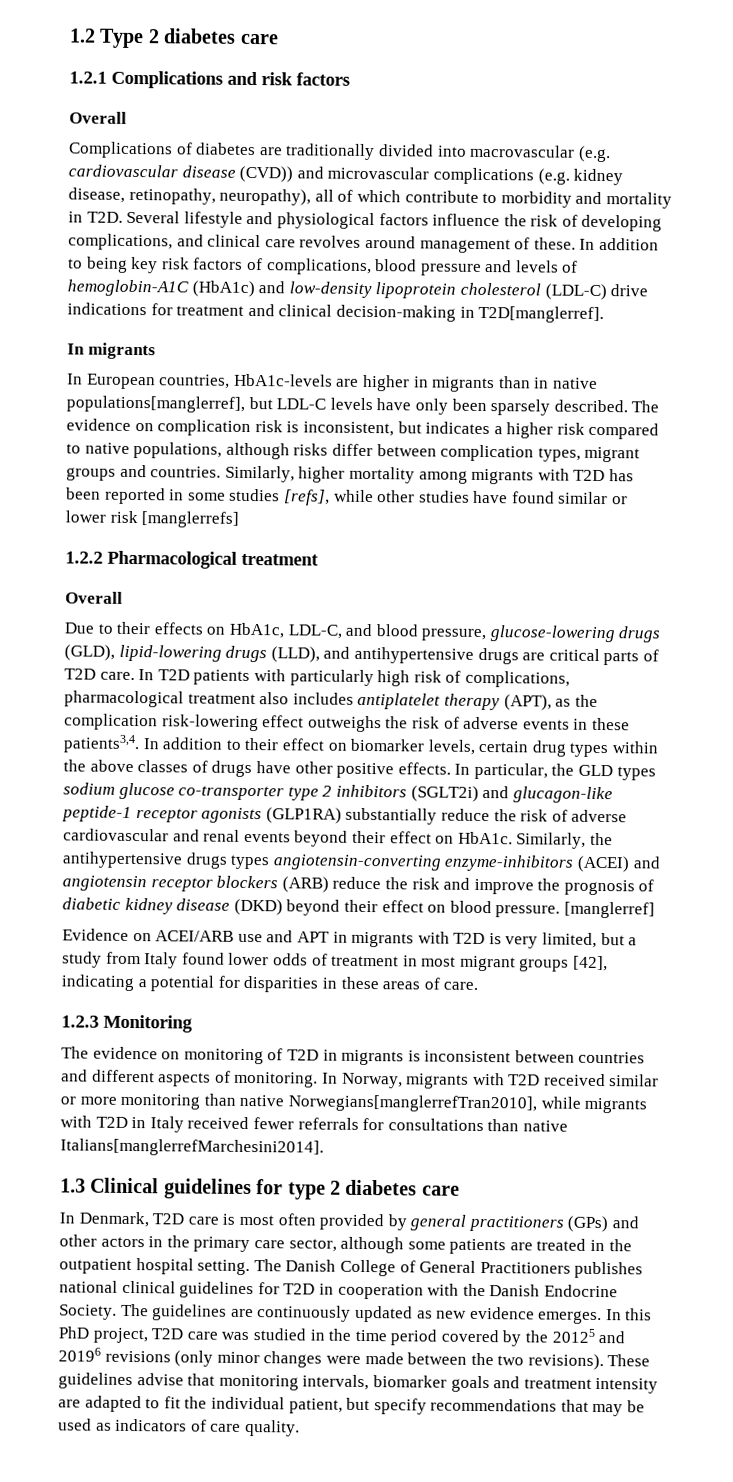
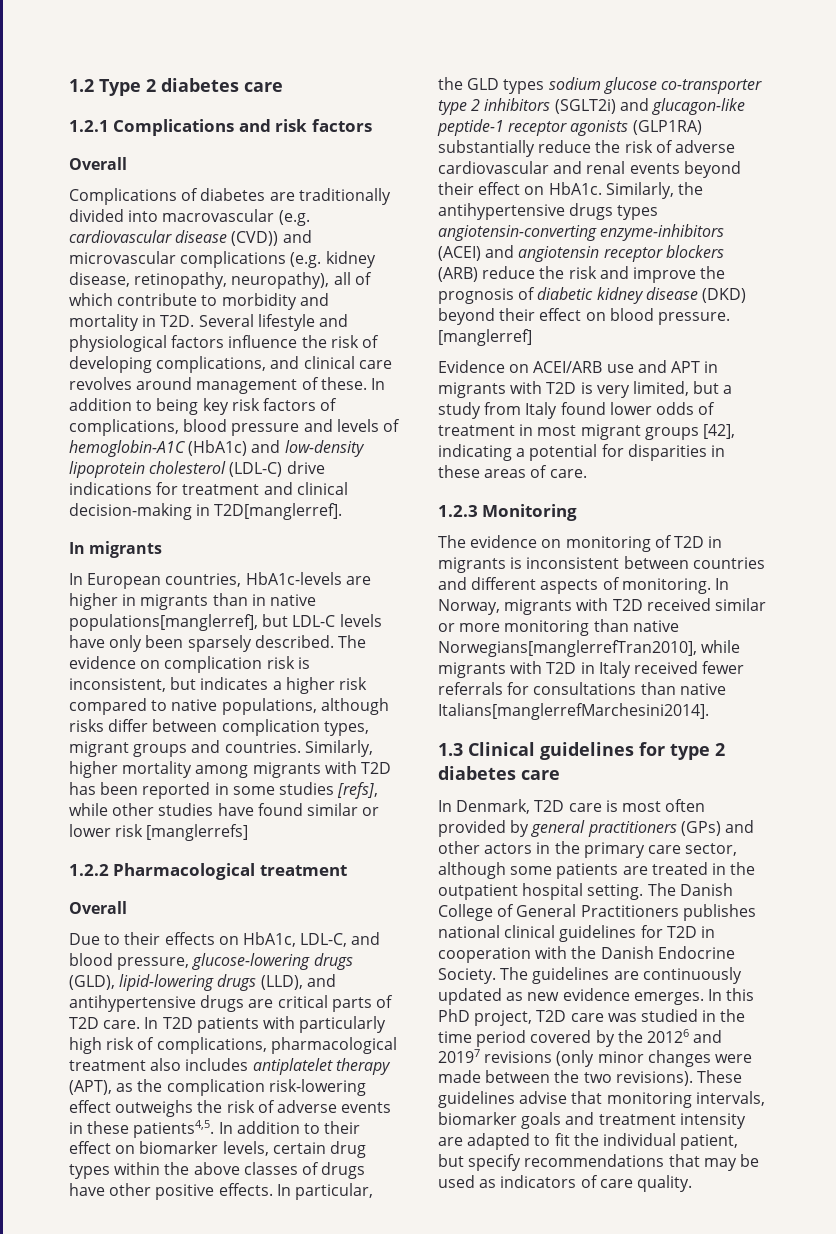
[63,734,140,754] patients3,4. -> [133,1120,215,1138] patients4,5.
[551,1328,626,1344] [58,1347,101,1362] 20125 and 20196 -> [646,1029,723,1043] [438,1049,480,1063] 20126 and 20197

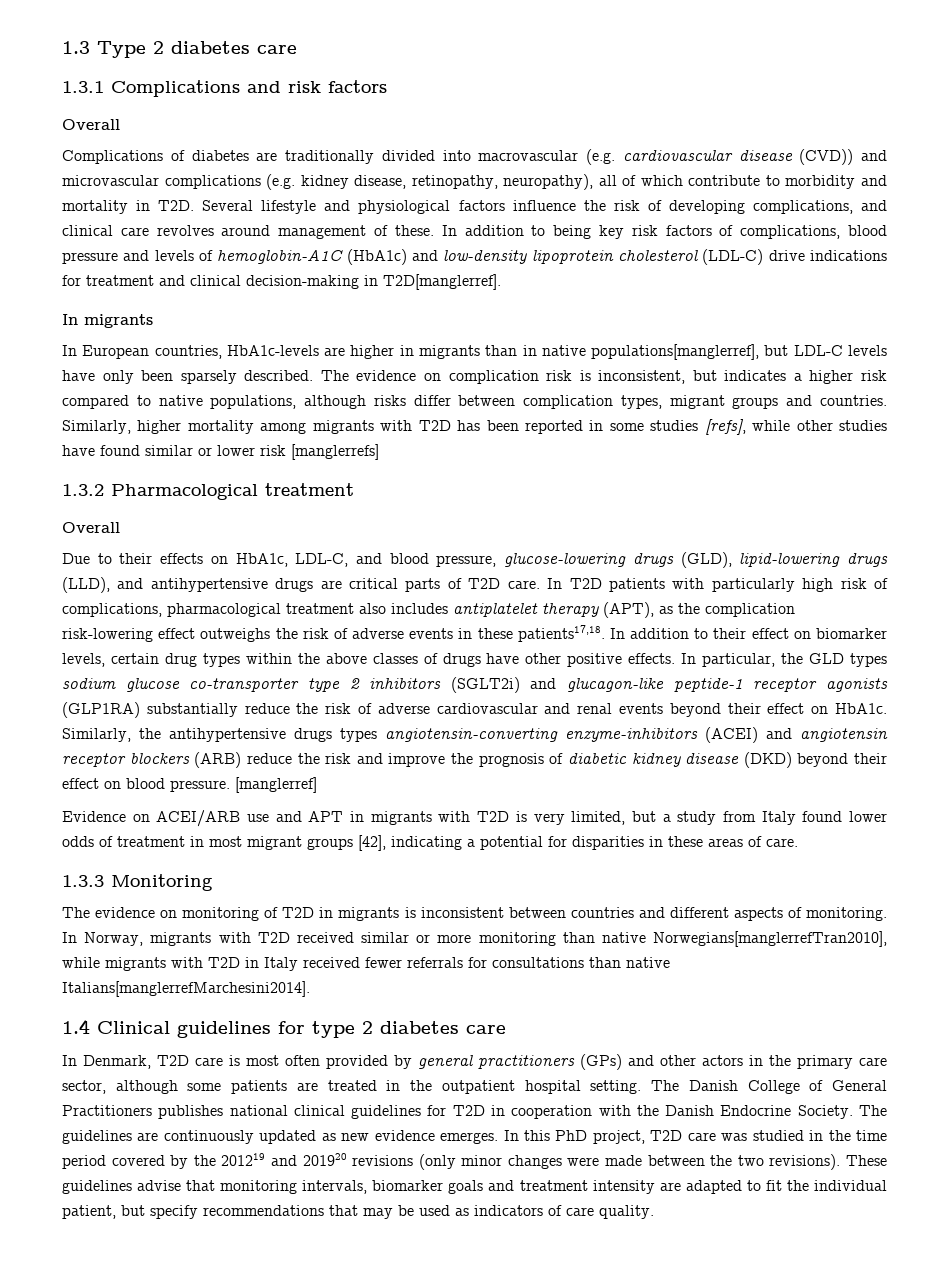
[69,79,94,92] 1.2 -> [62,41,90,54] 1.3
[69,120,109,132] 1.2.1 -> [62,81,104,93] 1.3.1
[69,864,109,876] 1.2.2 -> [62,484,104,496] 1.3.2
[133,1120,215,1138] patients4,5. -> [517,625,605,642] patients17,18.
[438,505,478,517] 1.2.3 -> [62,875,104,887] 1.3.3
[438,743,463,756] 1.3 -> [62,1019,90,1034] 1.4
[646,1029,723,1043] [438,1049,480,1063] 20126 and 20197 -> [221,1153,347,1166] 201219 and 201920

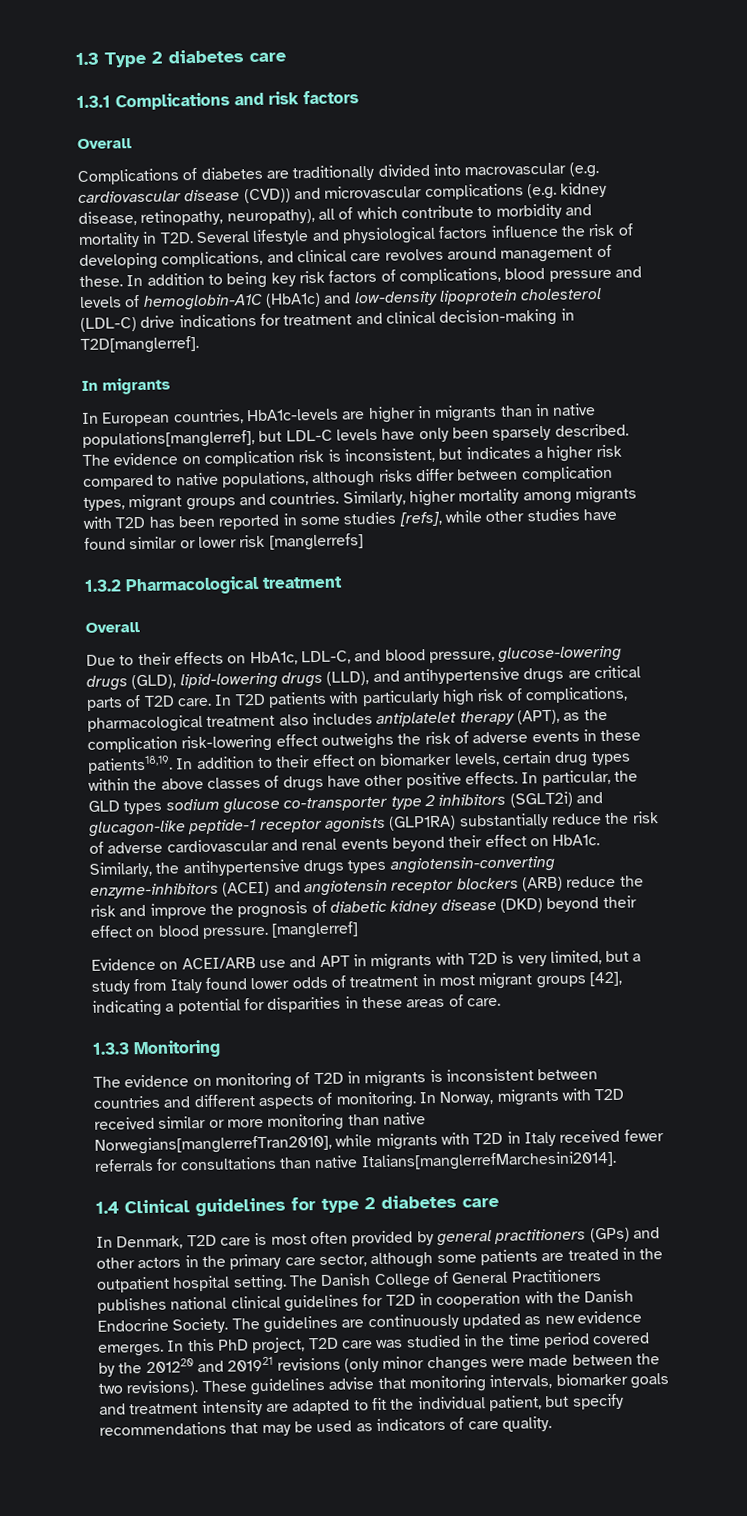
[517,625,605,642] patients17,18. -> [87,755,173,774] patients18,19.
[221,1153,347,1166] 201219 and 201920 -> [145,1356,274,1374] 201220 and 201921

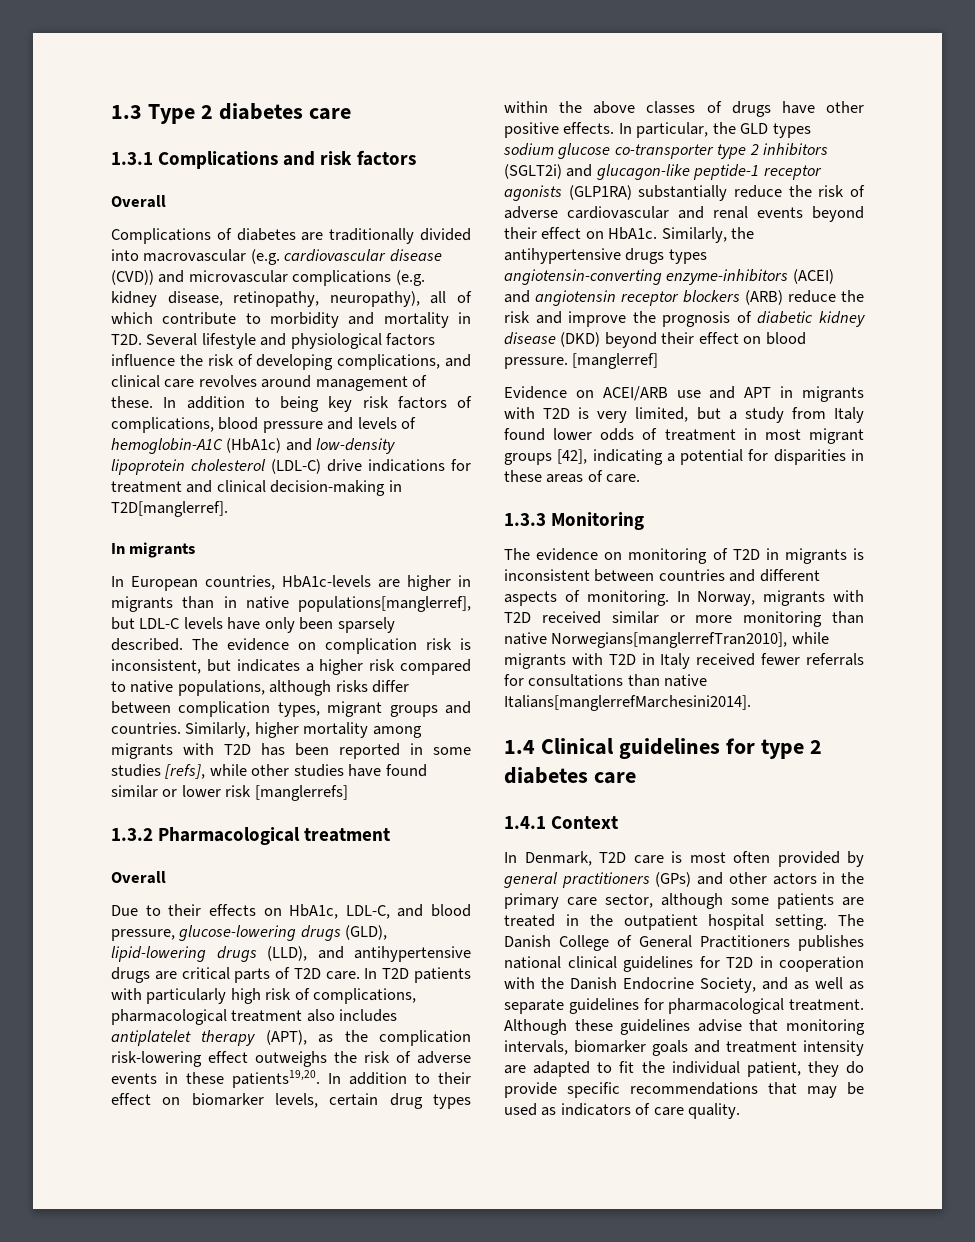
[87,755,173,774] patients18,19. -> [232,1070,320,1088] patients19,20.
(499, 1202) none -> [504,816,619,829] // 1.4.1 Context
[172,1310,642,1334] [98,1332,651,1357] [98,1353,660,1377] [98,1380,247,1397] Society. The guidelines are continuously updated as new evidence emerges. In this PhD project, T2D care was studied in the time period covered by the 201220 and 201921 revisions (only minor changes were made between the two revisions). These -> [700,977,864,993] [504,998,864,1014] [504,1019,613,1035] Society, and as well as separate guidelines for pharmacological treatment. Although these
[545,1393,624,1410] but specify -> [807,1061,864,1077] [504,1082,620,1098] they do provide specific

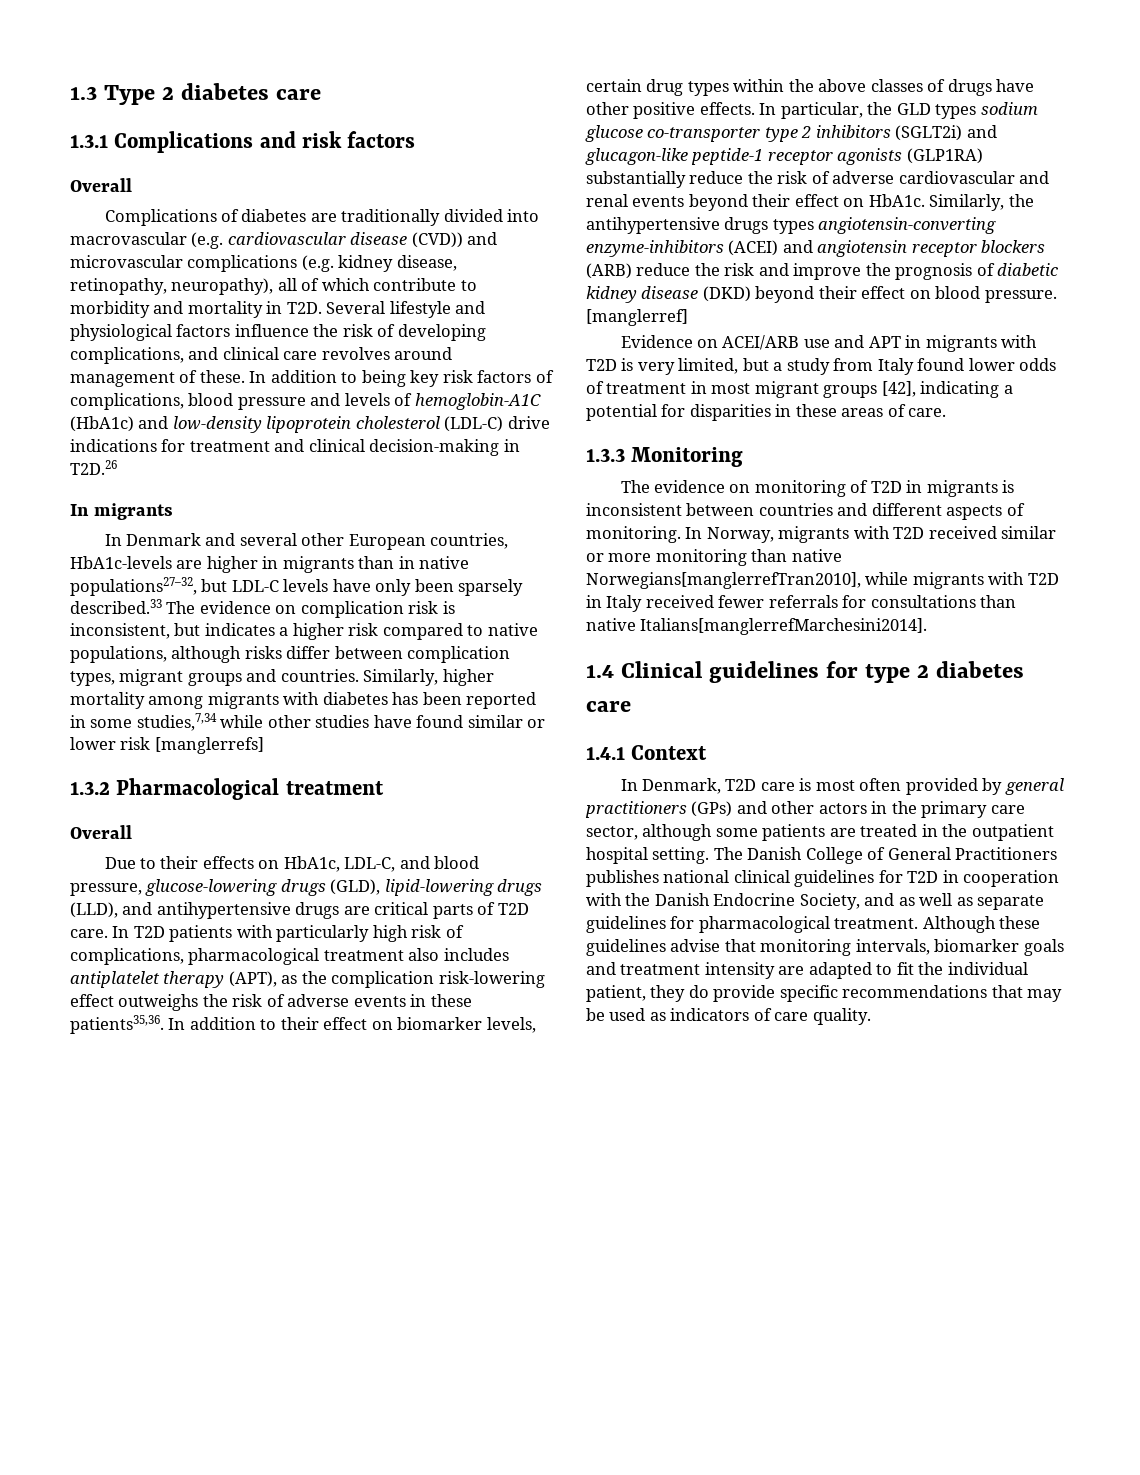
[111,501,228,517] T2D[manglerref]. -> [70,460,117,475] T2D.26
(124, 581) none -> [125,533,345,546] Denmark and several other
[298,596,471,612] populations[manglerref], -> [70,577,197,596] populations27–32,
[111,638,183,651] described. -> [70,599,162,614] described.33
[224,744,251,755] T2D -> [322,692,388,705] diabetes
[111,764,206,779] studies [refs], -> [136,713,217,731] studies,7,34
[232,1070,320,1088] patients19,20. -> [70,1015,164,1034] patients35,36.

